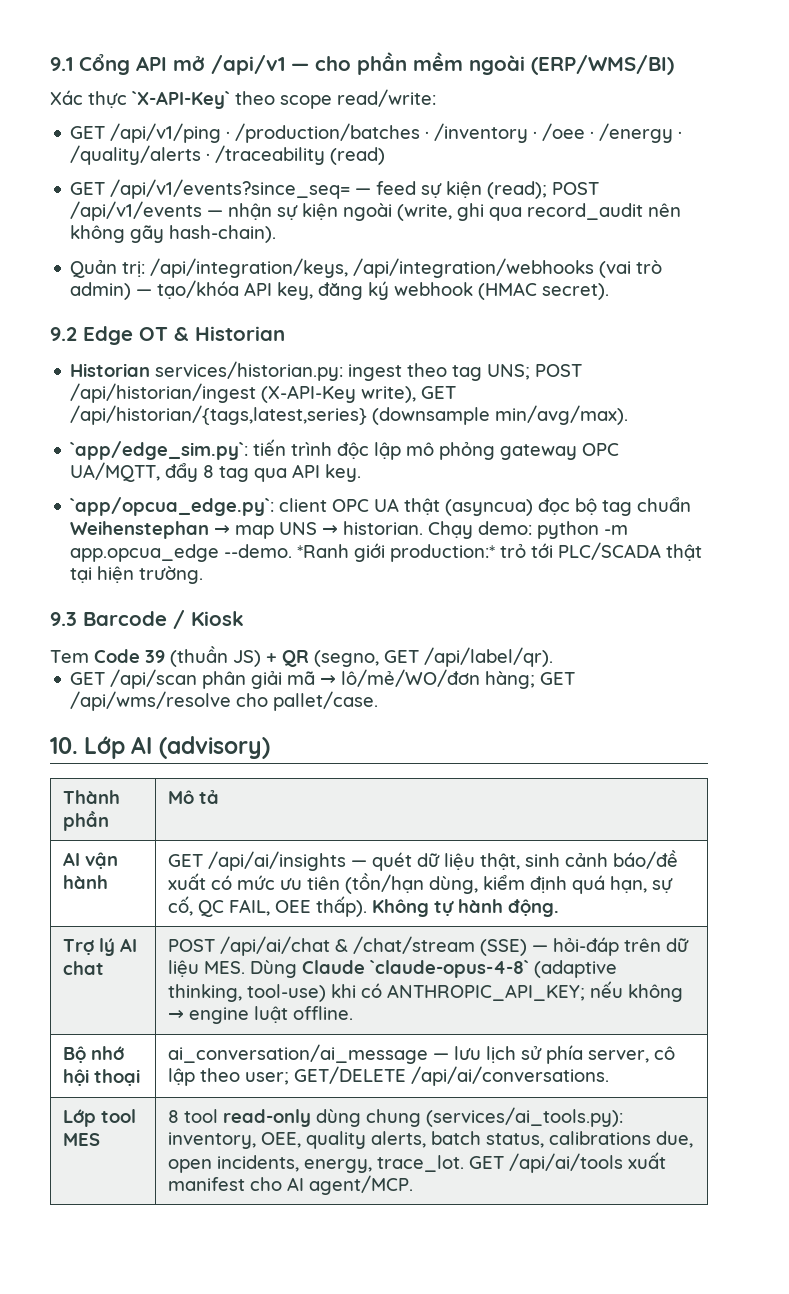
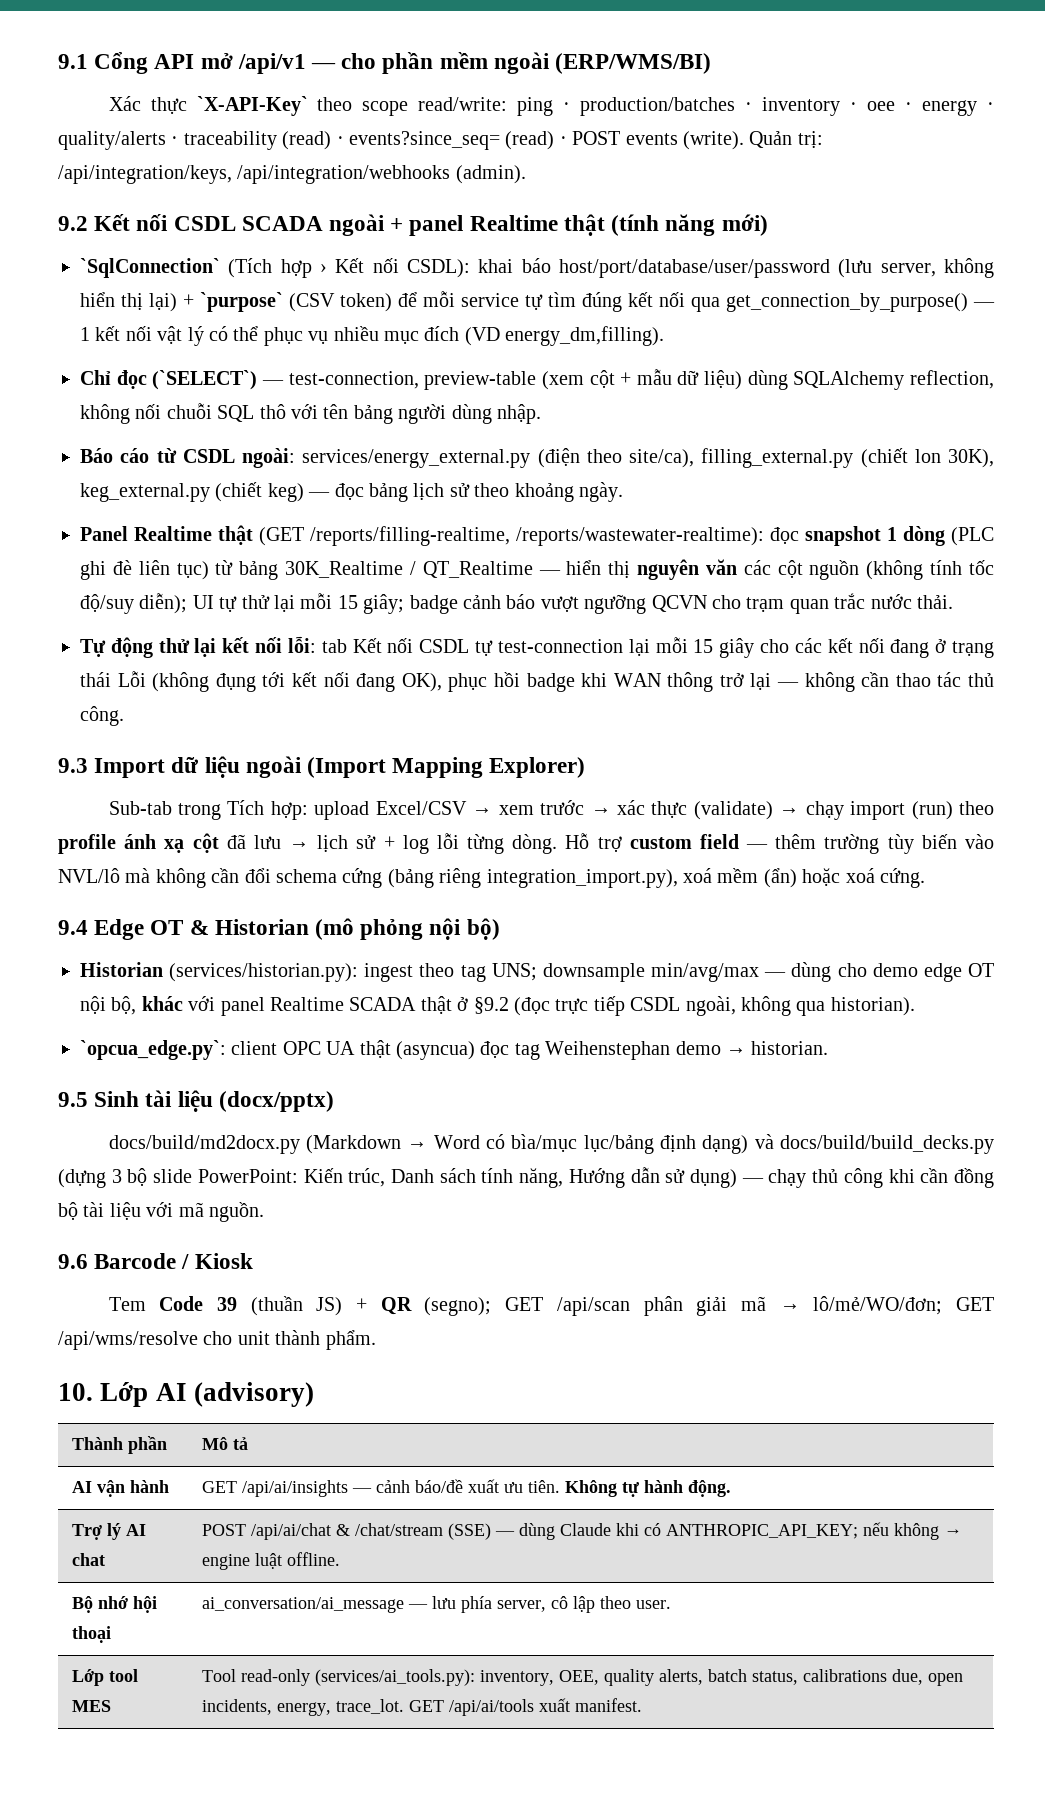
[70,123,683,143] [70,145,386,165] [70,179,600,199] [70,201,682,221] [70,225,277,243] [70,258,663,278] [70,280,610,300] [50,327,77,341] // GET /api/v1/ping · /production/batches · /inventory · /oee · /energy · /quality/alerts · /traceability (read) // GET /api/v1/events?since_seq= — feed sự kiện (read); POST /api/v1/events — nhận sự kiện ngoài (write, ghi qua record_audit nên không gãy hash-chain). // Quản trị: /api/integration/keys, /api/integration/webhooks (vai trò admin) — tạo/khóa API key, đăng ký webhook (HMAC secret). // 9.2 -> [517,97,994,116] [58,131,823,150] [58,165,526,184] [58,214,768,236] [80,258,994,278] [80,291,995,312] [80,326,665,346] [80,369,994,390] [80,403,541,424] [80,448,994,468] [80,482,623,502] [80,525,994,546] [80,559,995,580] [80,593,953,614] [80,636,995,658] [80,671,995,692] [80,706,124,726] [58,756,586,778] [108,800,995,820] [58,833,994,854] [58,868,925,888] [58,920,88,935] ping · production/batches · inventory · oee · energy · quality/alerts · traceability (read) · events?since_seq= (read) · POST events (write). Quản trị: /api/integration/keys, /api/integration/webhooks (admin). // 9.2 Kết nối CSDL SCADA ngoài + panel Realtime thật (tính năng mới) // `SqlConnection` (Tích hợp › Kết nối CSDL): khai báo host/port/database/user/password (lưu server, không hiển thị lại) + `purpose` (CSV token) để mỗi service tự tìm đúng kết nối qua get_connection_by_purpose() — 1 kết nối vật lý có thể phục vụ nhiều mục đích (VD energy_dm,filling). // Chỉ đọc (`SELECT`) — test-connection, preview-table (xem cột + mẫu dữ liệu) dùng SQLAlchemy reflection, không nối chuỗi SQL thô với tên bảng người dùng nhập. // Báo cáo từ CSDL ngoài: services/energy_external.py (điện theo site/ca), filling_external.py (chiết lon 30K), keg_external.py (chiết keg) — đọc bảng lịch sử theo khoảng ngày. // Panel Realtime thật (GET /reports/filling-realtime, /reports/wastewater-realtime): đọc snapshot 1 dòng (PLC ghi đè liên tục) từ bảng 30K_Realtime / QT_Realtime — hiển thị nguyên văn các cột nguồn (không tính tốc độ/suy diễn); UI tự thử lại mỗi 15 giây; badge cảnh báo vượt ngưỡng QCVN cho trạm quan trắc nước thải. // Tự động thử lại kết nối lỗi: tab Kết nối CSDL tự test-connection lại mỗi 15 giây cho các kết nối đang ở trạng thái Lỗi (không đụng tới kết nối đang OK), phục hồi badge khi WAN thông trở lại — không cần thao tác thủ công. // 9.3 Import dữ liệu ngoài (Import Mapping Explorer) // Sub-tab trong Tích hợp: upload Excel/CSV → xem trước → xác thực (validate) → chạy import (run) theo profile ánh xạ cột đã lưu → lịch sử + log lỗi từng dòng. Hỗ trợ custom field — thêm trường tùy biến vào NVL/lô mà không cần đổi schema cứng (bảng riêng integration_import.py), xoá mềm (ẩn) hoặc xoá cứng. // 9.4
[70,361,344,381] // Historian services/historian.py: -> [315,918,500,940] [80,962,359,982] (mô phỏng nội bộ) // Historian (services/historian.py):
[535,364,583,377] [70,383,457,403] [70,405,629,425] [70,439,620,460] [70,462,362,482] [70,497,275,516] POST /api/historian/ingest (X-API-Key write), GET /api/historian/{tags,latest,series} (downsample min/avg/max). // `app/edge_sim.py`: tiến trình độc lập mô phỏng gateway OPC UA/MQTT, đẩy 8 tag qua API key. // `app/opcua_edge.py`: -> [542,962,995,982] [80,996,915,1016] [80,1040,226,1060] downsample min/avg/max — dùng cho demo edge OT nội bộ, khác với panel Realtime SCADA thật ở §9.2 (đọc trực tiếp CSDL ngoài, không qua historian). // `opcua_edge.py`:
[575,497,692,516] [70,521,629,539] [70,542,703,562] [70,566,204,584] [50,612,77,626] bộ tag chuẩn Weihenstephan → map UNS → historian. Chạy demo: python -m app.opcua_edge --demo. *Ranh giới production:* trỏ tới PLC/SCADA thật tại hiện trường. // 9.3 -> [514,1041,829,1060] [58,1090,334,1112] [108,1134,995,1154] [58,1167,994,1188] [58,1202,264,1222] [58,1254,88,1269] tag Weihenstephan demo → historian. // 9.5 Sinh tài liệu (docx/pptx) // docs/build/md2docx.py (Markdown → Word có bìa/mục lục/bảng định dạng) và docs/build/build_decks.py (dựng 3 bộ slide PowerPoint: Kiến trúc, Danh sách tính năng, Hướng dẫn sử dụng) — chạy thủ công khi cần đồng bộ tài liệu với mã nguồn. // 9.6
[314,647,553,667] (segno, GET /api/label/qr). // -> [424,1297,492,1316] (segno);
[341,669,536,689] lô/mẻ/WO/đơn hàng; -> [813,1296,943,1315] lô/mẻ/WO/đơn;
[273,691,379,711] pallet/case. -> [237,1330,376,1350] unit thành phẩm.
[372,850,679,871] [168,873,674,894] [168,896,368,917] quét dữ liệu thật, sinh cảnh báo/đề xuất có mức ưu tiên (tồn/hạn dùng, kiểm định quá hạn, sự cố, QC FAIL, OEE thấp). -> [376,1479,561,1493] cảnh báo/đề xuất ưu tiên.
[553,937,690,956] [168,960,618,978] [168,984,327,1002] hỏi-đáp trên dữ liệu MES. Dùng Claude `claude-opus-4-8` (adaptive thinking, tool-use) -> [519,1523,612,1540] dùng Claude
[486,1046,543,1063] lịch sử -> (457, 1602) none
[245,1066,610,1086] user; GET/DELETE /api/ai/conversations. -> [636,1600,672,1609] user.
[168,1109,422,1127] 8 tool read-only dùng chung -> [202,1669,311,1686] Tool read-only
[168,1175,414,1195] manifest cho AI agent/MCP. -> [575,1698,643,1712] manifest.

